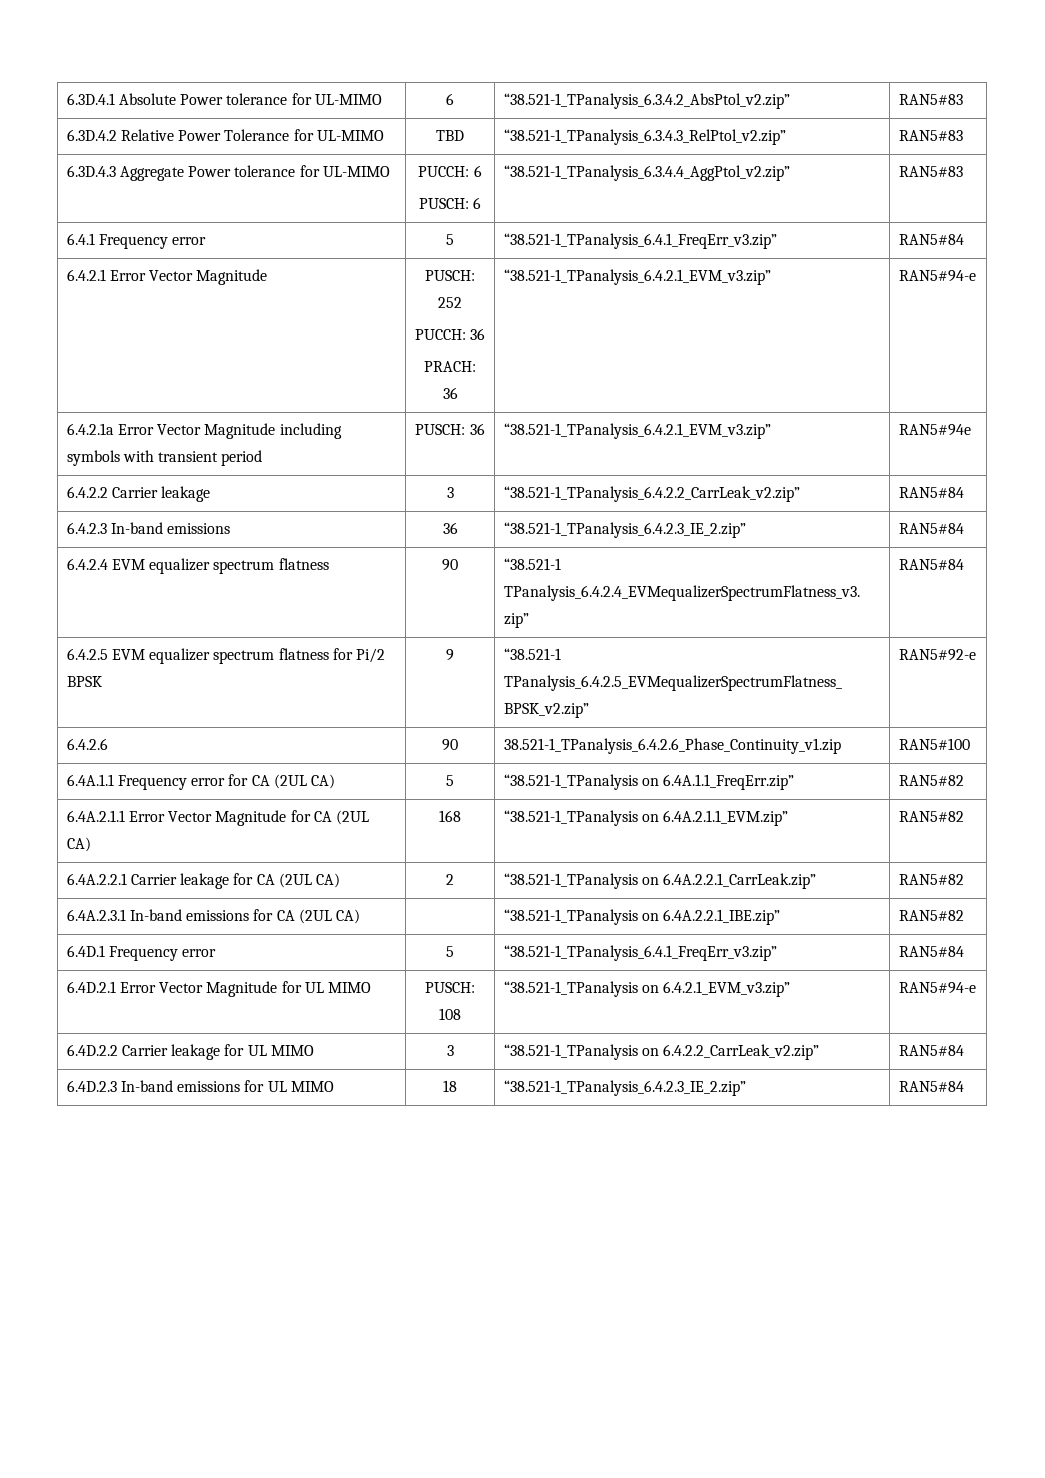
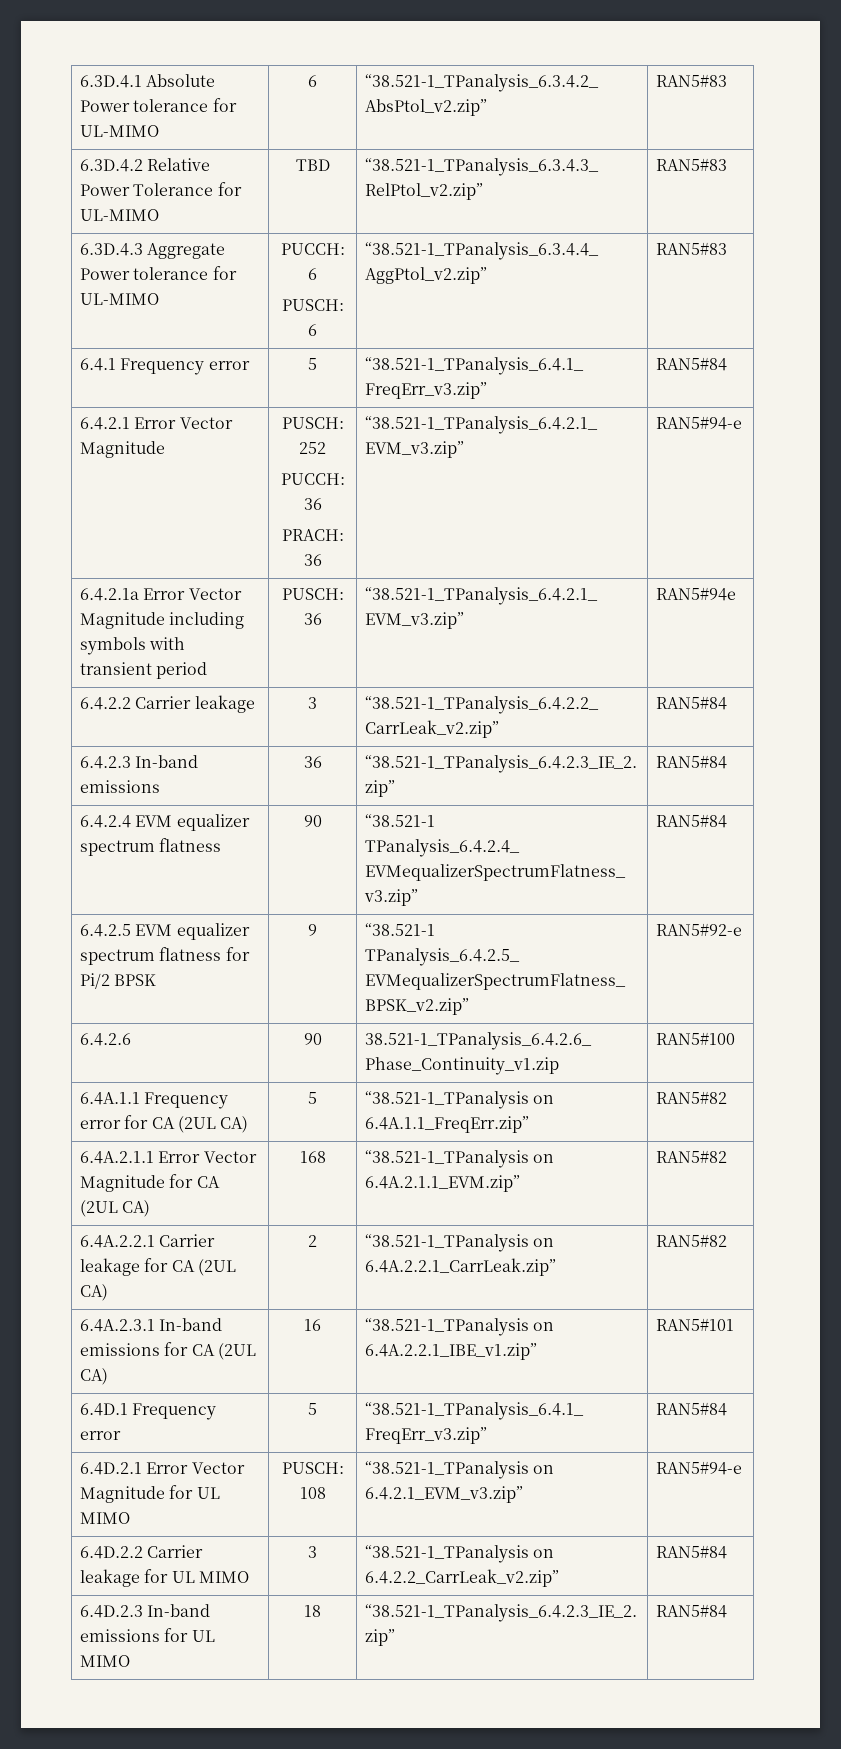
[503,909,781,925] [898,910,964,921] | “38.521-1_TPanalysis on 6.4A.2.2.1_IBE.zip” | RAN5#82 -> [304,1319,321,1331] [365,1318,555,1336] [365,1343,538,1360] [656,1318,735,1331] 16 | “38.521-1_TPanalysis on 6.4A.2.2.1_IBE_v1.zip” | RAN5#101

